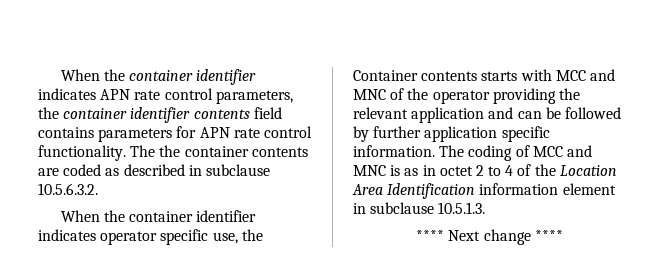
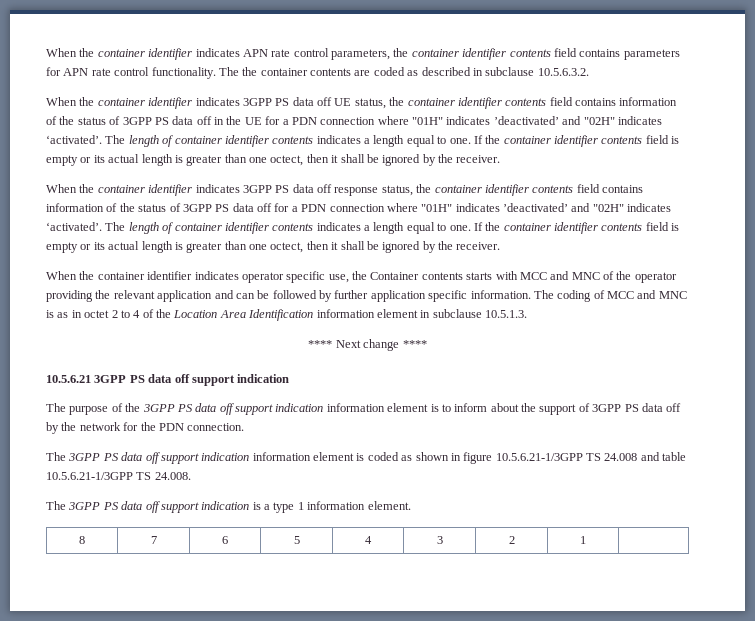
(98, 189) none -> [46,97,678,109] [46,116,662,125] [46,135,680,147] [46,154,501,166] [46,184,643,196] [46,203,672,212] [46,222,680,234] [46,241,501,253] // When the container identifier indicates 3GPP PS data off UE status, the container identifier contents field contains information of the status of 3GPP PS data off in the UE for a PDN connection where "01H" indicates ’deactivated’ and "02H" indicates ‘activated’. The length of container identifier contents indicates a length equal to one. If the container identifier contents field is empty or its actual length is greater than one octect, then it shall be ignored by the receiver. // When the container identifier indicates 3GPP PS data off response status, the container identifier contents field contains information of the status of 3GPP PS data off for a PDN connection where "01H" indicates ’deactivated’ and "02H" indicates ‘activated’. The length of container identifier contents indicates a length equal to one. If the container identifier contents field is empty or its actual length is greater than one octect, then it shall be ignored by the receiver.
(563, 235) none -> [46,374,290,386] [46,403,682,415] [46,422,245,434] [46,452,687,464] [46,472,191,480] [46,501,411,513] [79,536,85,544] [150,536,157,544] [222,536,228,544] [293,536,300,544] [365,536,372,544] [436,536,443,544] [508,536,515,544] [580,536,586,544] // 10.5.6.21 3GPP PS data off support indication // The purpose of the 3GPP PS data off support indication information element is to inform about the support of 3GPP PS data off by the network for the PDN connection. // The 3GPP PS data off support indication information element is coded as shown in figure 10.5.6.21-1/3GPP TS 24.008 and table 10.5.6.21-1/3GPP TS 24.008. // The 3GPP PS data off support indication is a type 1 information element. // 8 | 7 | 6 | 5 | 4 | 3 | 2 | 1 |

